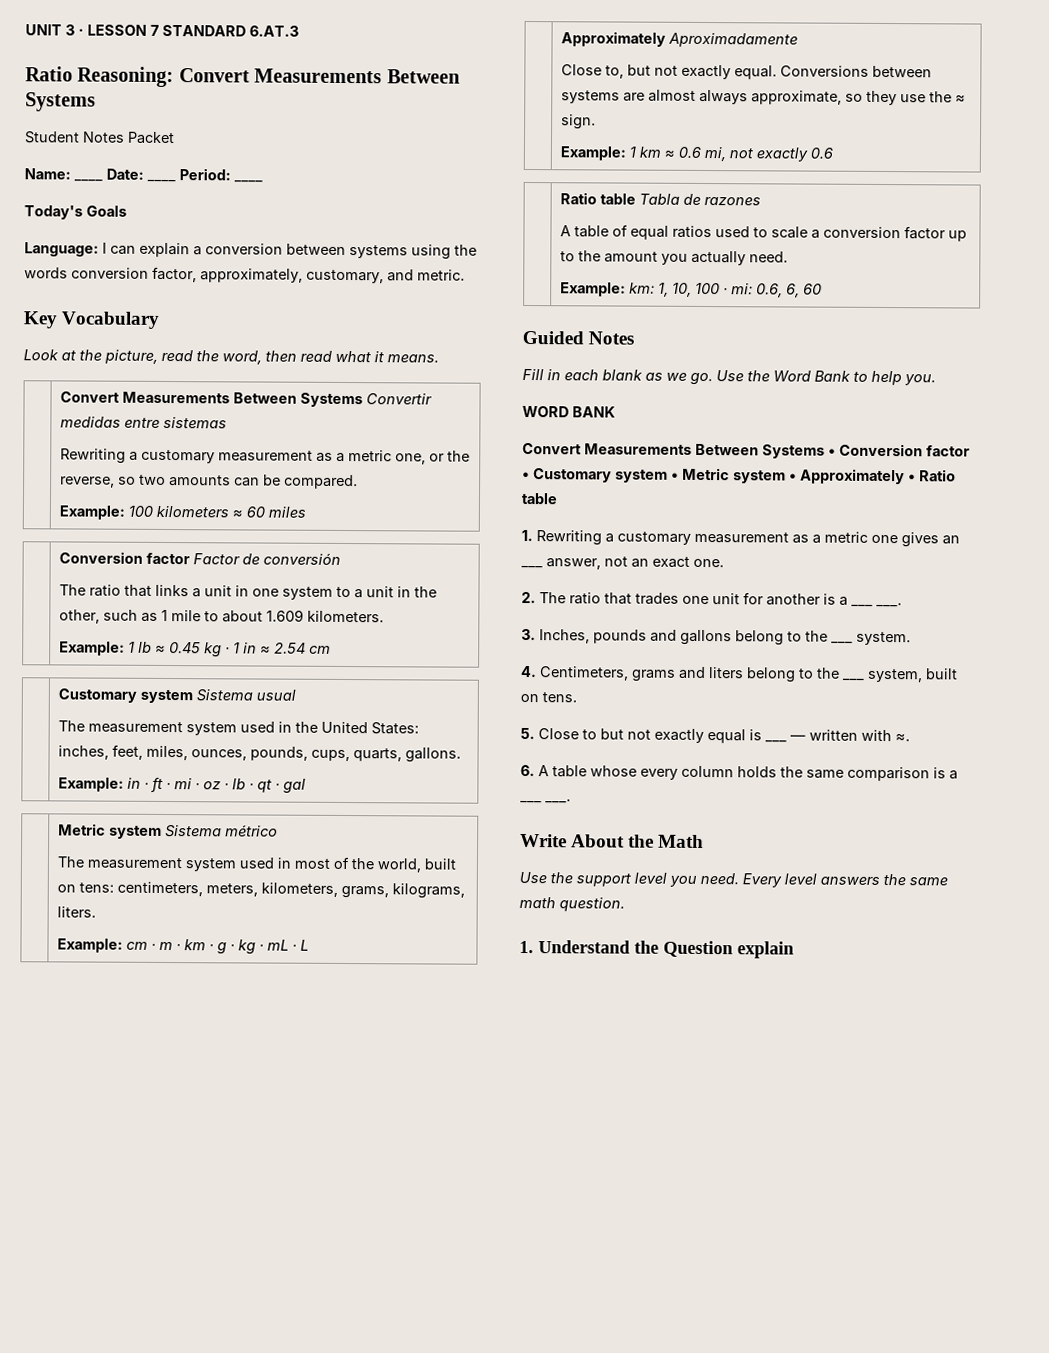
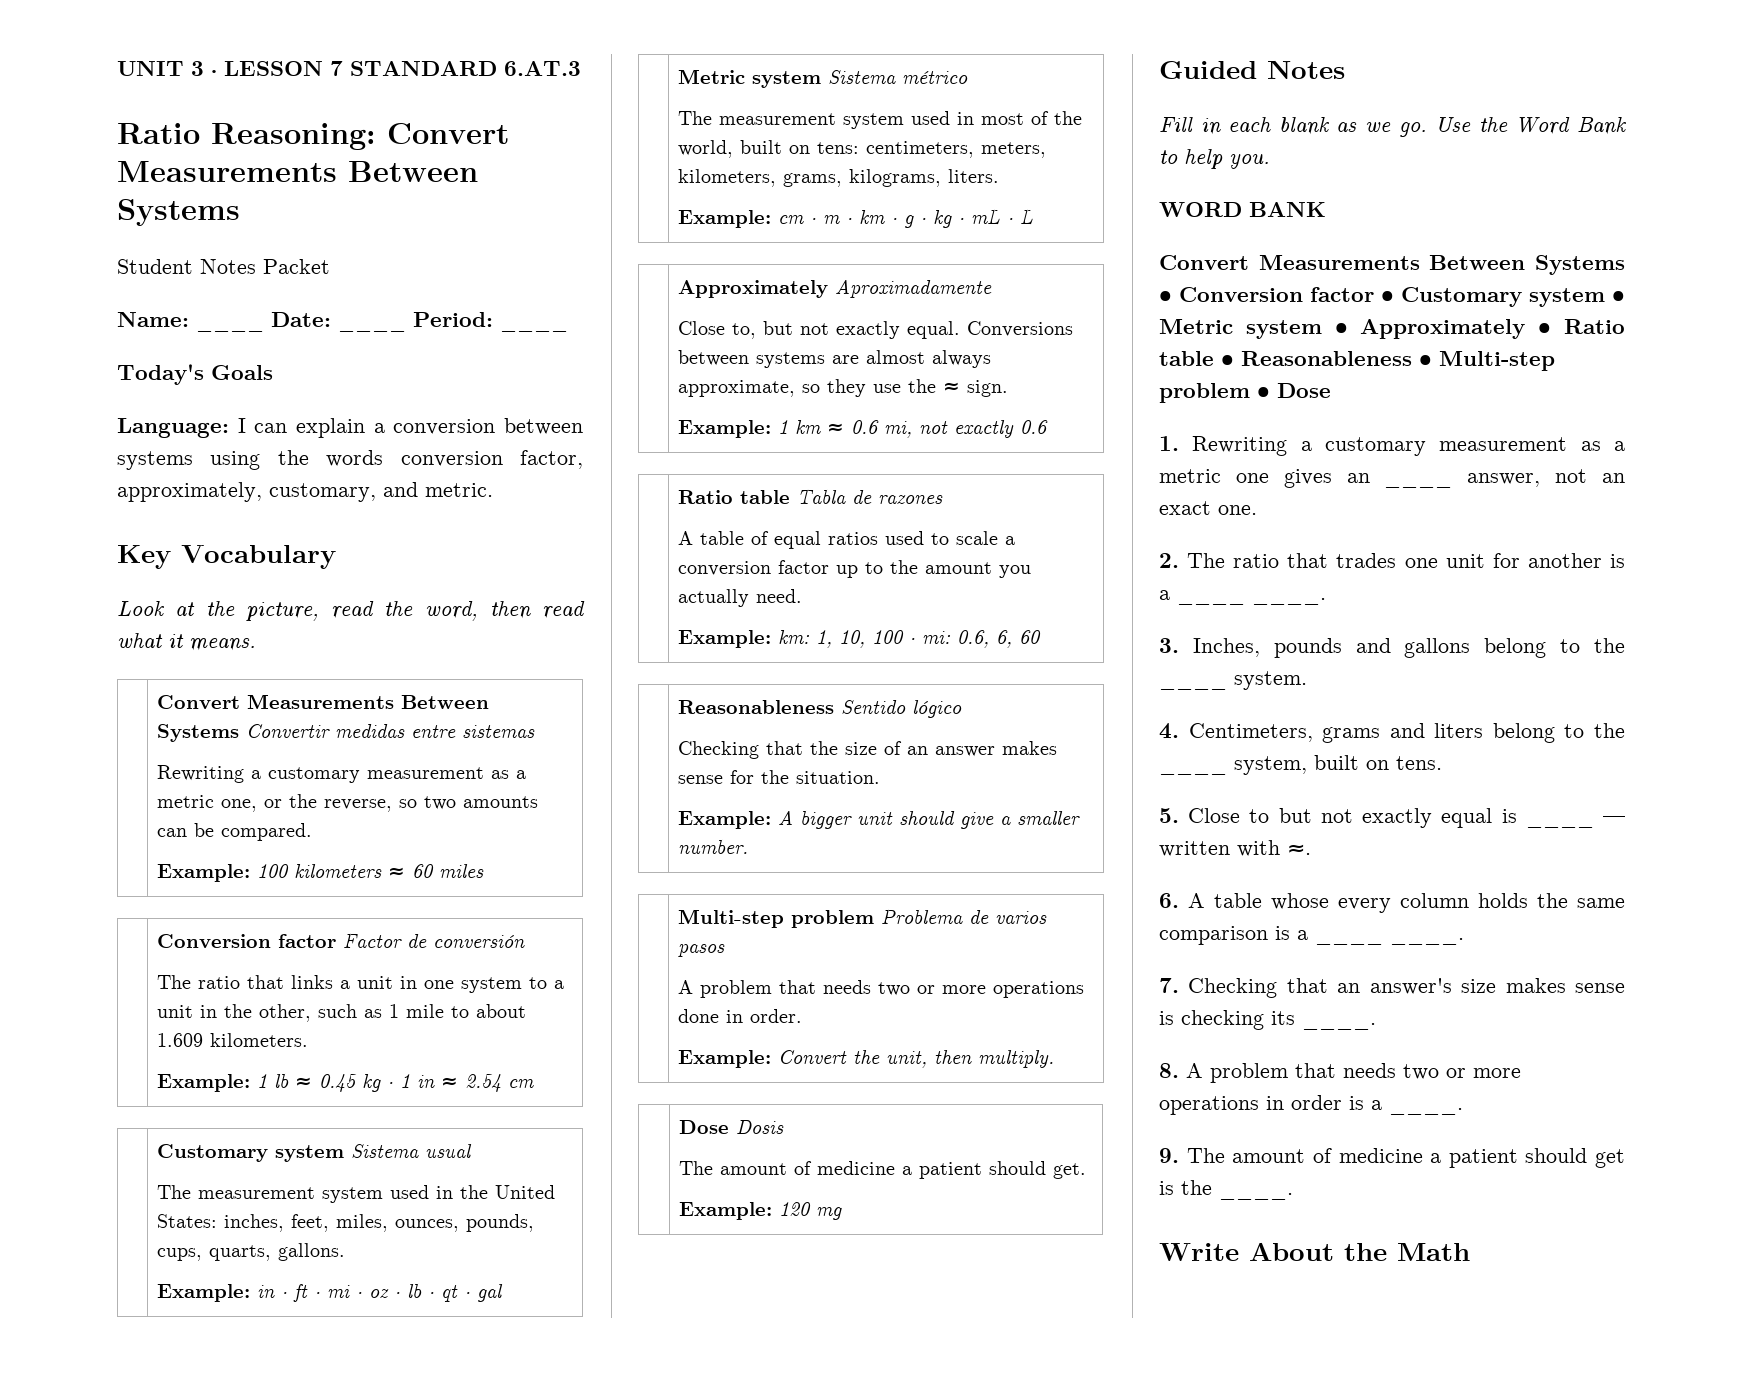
(824, 289) none -> [677,700,962,718] [677,741,1057,759] [677,770,880,784] [677,810,1080,829] [677,839,748,854] [677,909,1047,928] [677,944,725,957] [677,980,1084,998] [677,1009,802,1023] [677,1050,1054,1068] [678,1120,784,1134] [678,1161,1086,1179] [678,1202,842,1220] // | Reasonableness Sentido lógico // Checking that the size of an answer makes sense for the situation. // Example: A bigger unit should give a smaller number. // | Multi-step problem Problema de varios pasos // A problem that needs two or more operations done in order. // Example: Convert the unit, then multiply. // | Dose Dosis // The amount of medicine a patient should get. // Example: 120 mg
(558, 498) none -> [1221,351,1555,371] [1159,383,1331,403] • Reasonableness • Multi-step problem • Dose
[521,565,543,569] ___ -> [1384,483,1453,488] ____
[851,602,902,608] ___ ___. -> [1177,598,1326,605] ____ ____.
[831,641,853,644] ___ -> [1159,685,1227,690] ____
[842,678,864,681] ___ -> [1159,770,1227,775] ____
[765,740,787,743] ___ -> [1525,823,1594,828] ____
[520,799,571,804] [520,833,705,849] [519,871,948,888] [519,896,625,912] [519,940,794,959] ___ ___. // Write About the Math // Use the support level you need. Every level answers the same math question. // 1. Understand the Question explain -> [1315,938,1464,945] [1159,978,1625,998] [1159,1010,1376,1030] [1159,1063,1521,1083] [1159,1095,1463,1115] [1159,1148,1625,1168] [1159,1180,1293,1200] [1159,1242,1470,1261] ____ ____. // 7. Checking that an answer's size makes sense is checking its ____. // 8. A problem that needs two or more operations in order is a ____. // 9. The amount of medicine a patient should get is the ____. // Write About the Math

